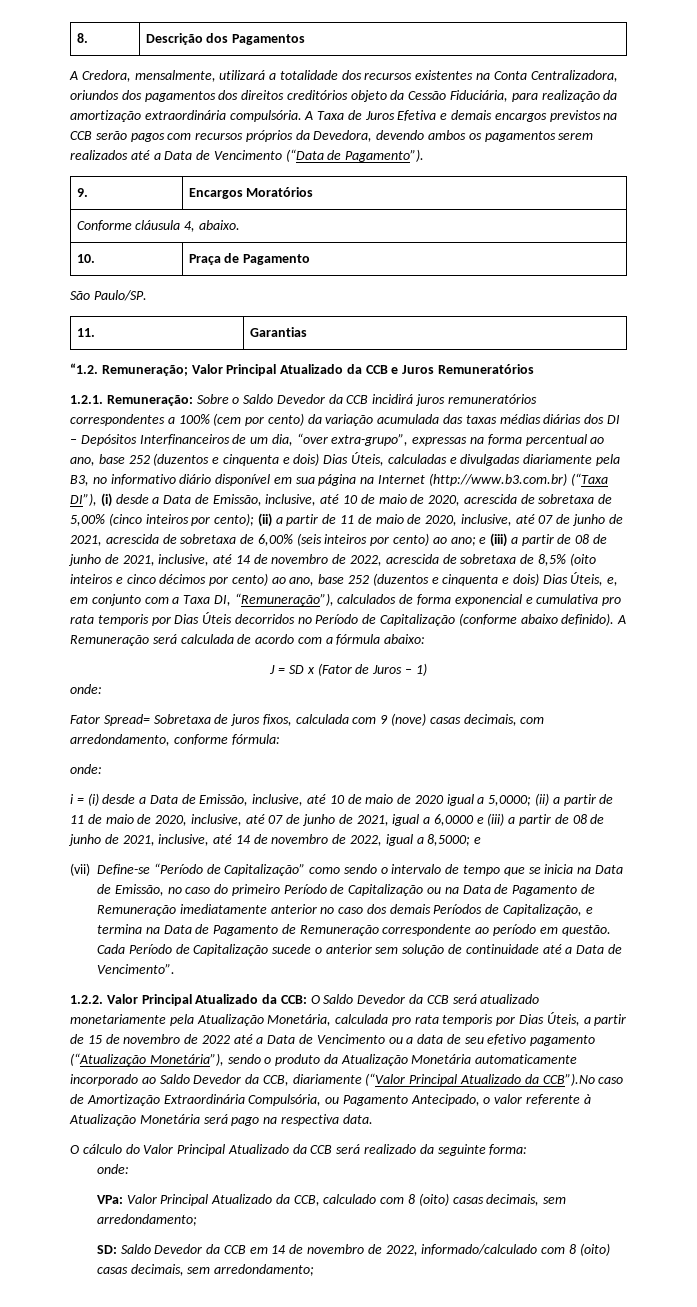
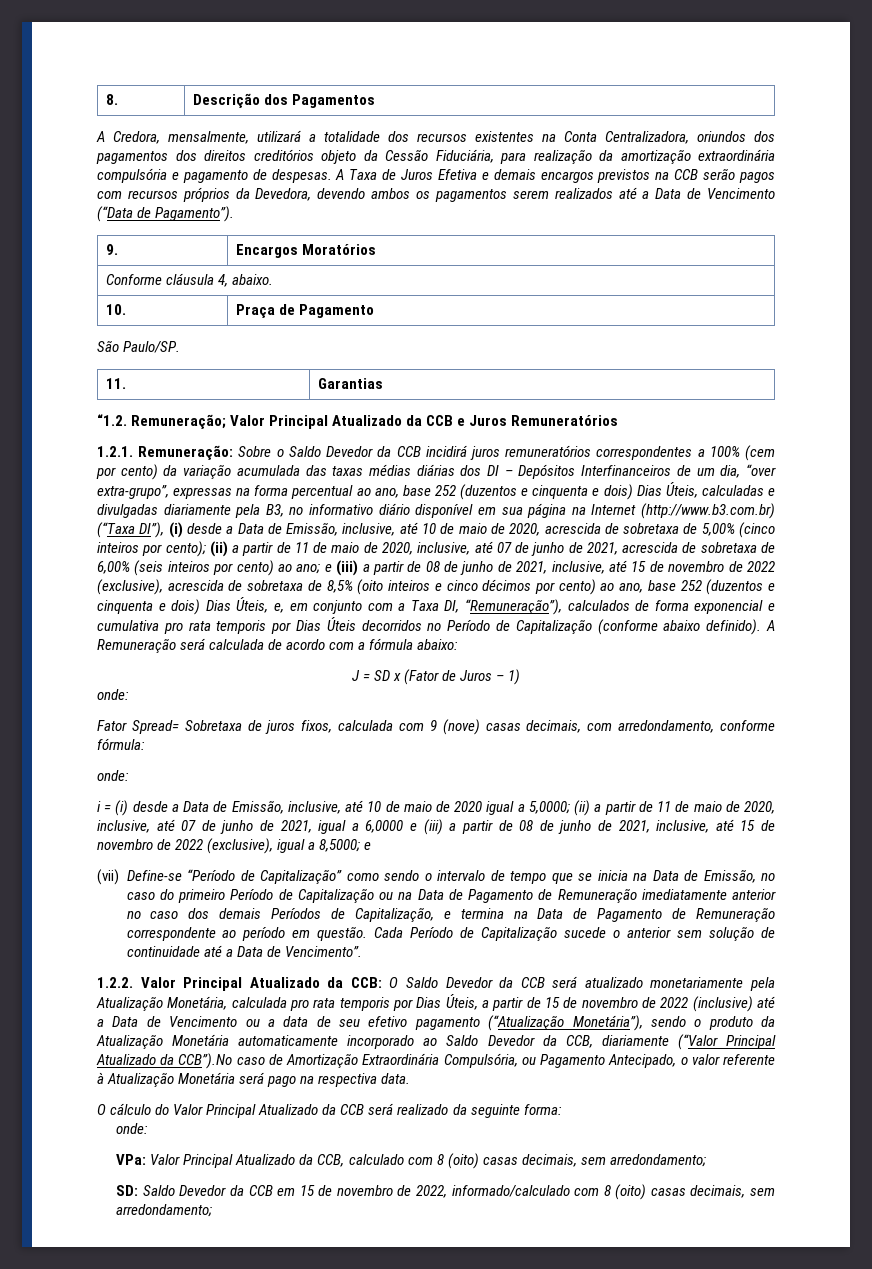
[229,110,302,122] compulsória. -> [97,168,332,183] compulsória e pagamento de despesas.
[235,554,383,566] 14 de novembro de 2022, -> [631,561,775,572] [97,579,163,595] 15 de novembro de 2022 (exclusive),
[235,834,383,846] 14 de novembro de 2022, -> [740,820,776,831] [97,838,274,854] 15 de novembro de 2022 (exclusive),
(230, 1039) none -> [692,996,753,1012] (inclusive)
[271,1245,287,1254] 14 -> [299,1185,315,1196] 15

